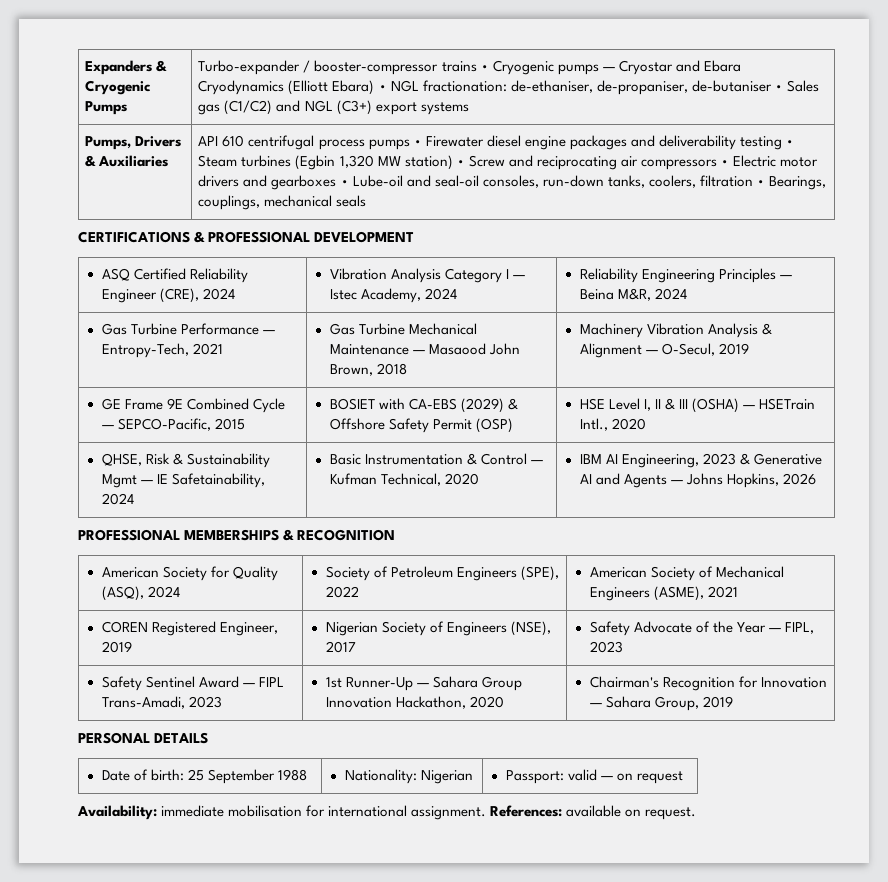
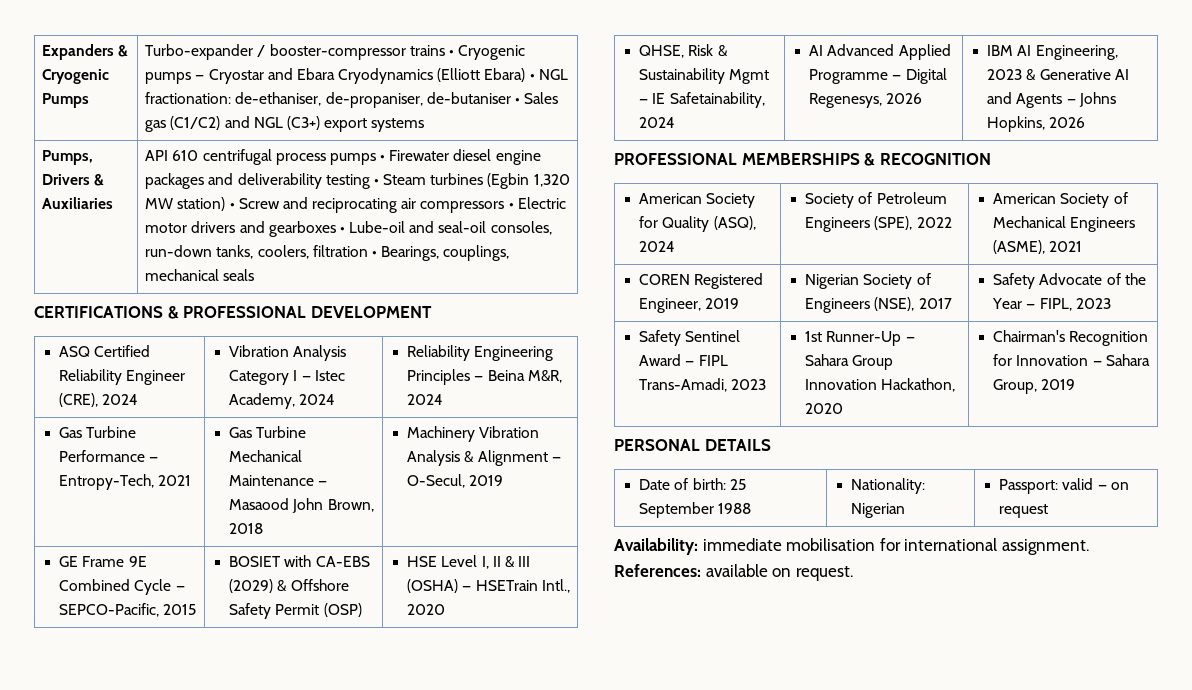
[329,453,544,465] [329,473,479,486] Basic Instrumentation & Control — Kufman Technical, 2020 -> [809,44,951,60] [809,68,947,84] [809,93,923,108] AI Advanced Applied Programme — Digital Regenesys, 2026

